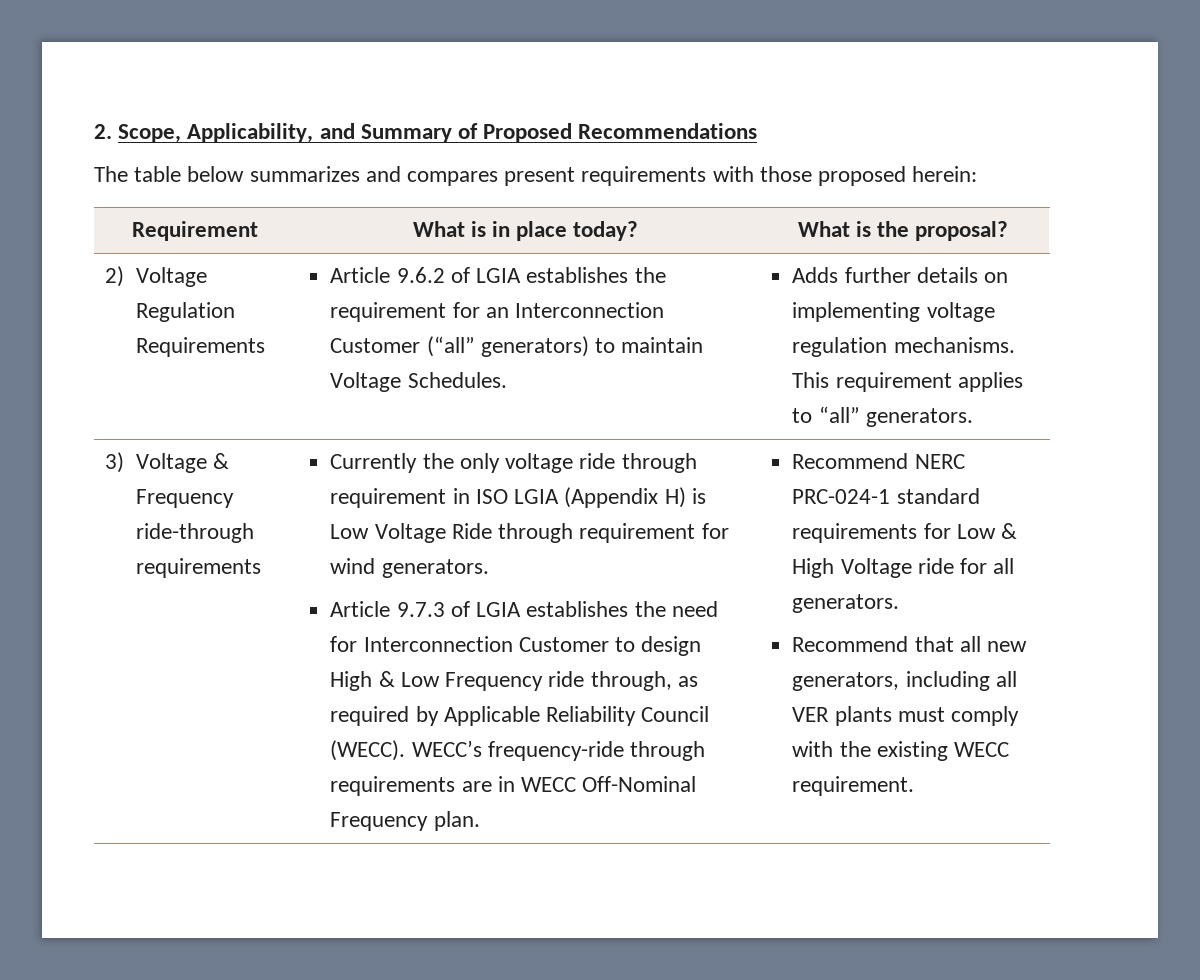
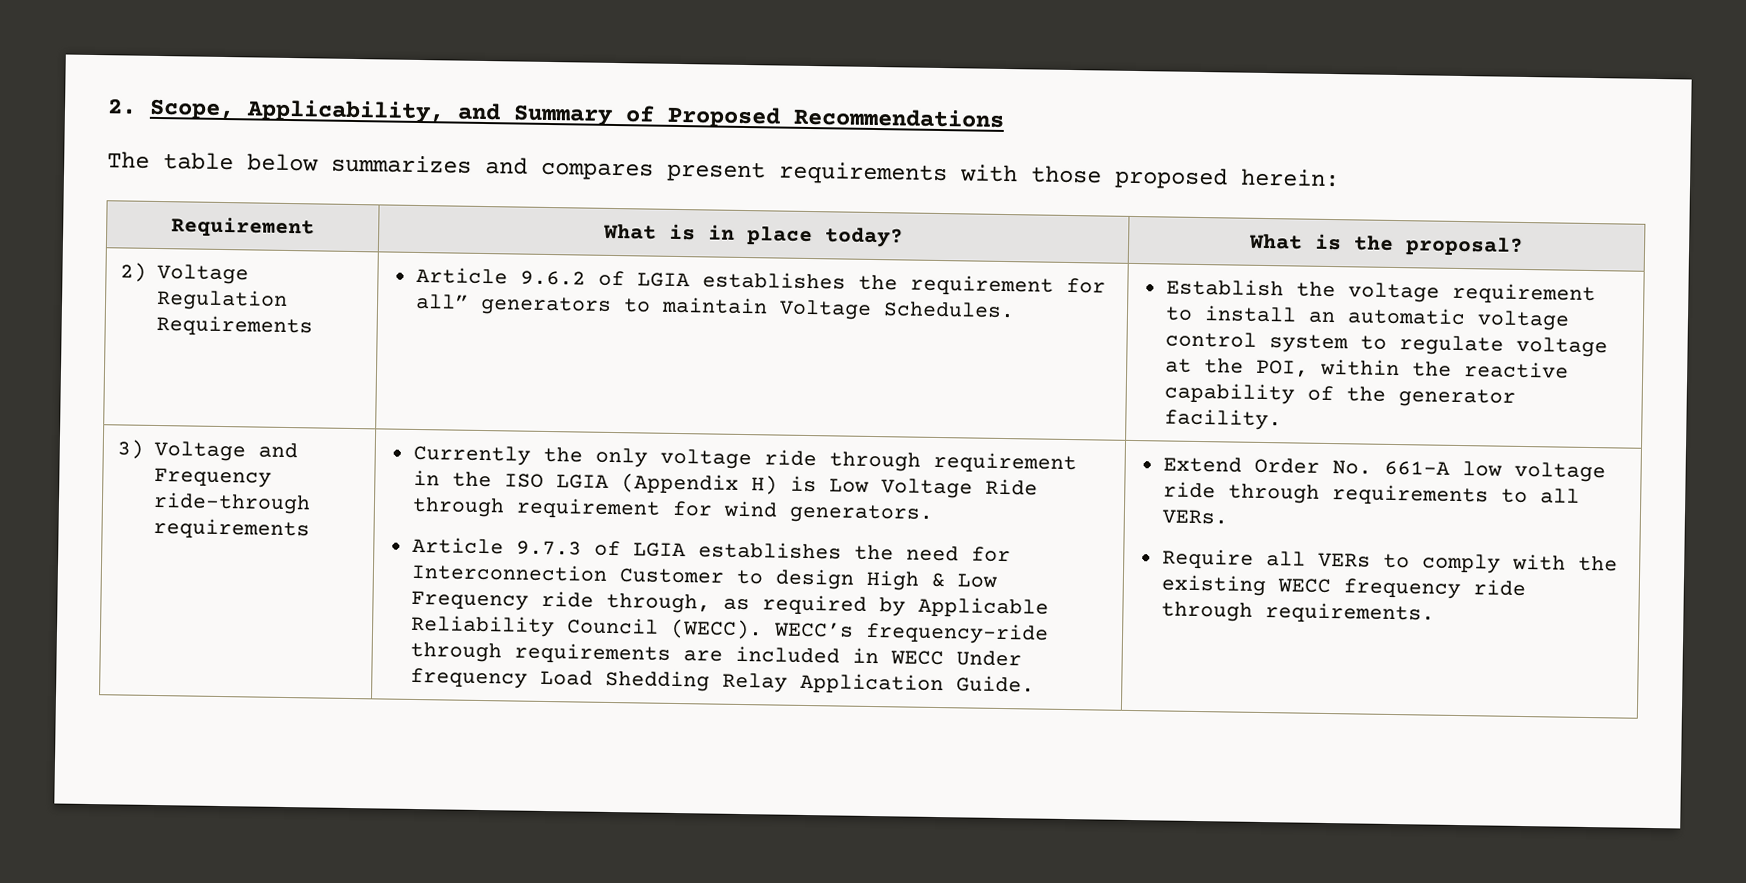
[485,302,665,318] [330,336,589,357] an Interconnection Customer (“all” generators) -> [414,293,612,316] all” generators
[792,267,1009,283] [792,302,995,322] [792,337,1015,357] [792,372,1023,392] [792,406,973,427] Adds further details on implementing voltage regulation mechanisms. This requirement applies to “all” generators. -> [1165,278,1596,306] [1164,305,1570,331] [1164,331,1608,358] [1164,358,1569,379] [1163,382,1516,408] [1163,408,1282,431] Establish the voltage requirement to install an automatic voltage control system to regulate voltage at the POI, within the reactive capability of the generator facility.
[212,453,229,469] & -> [257,442,298,459] and
(470, 496) none -> [451,471,492,488] the
(492, 786) none -> [734,645,840,664] included
[582,776,697,792] [330,811,480,831] [792,453,965,469] [792,488,980,504] [792,523,1018,543] [792,558,1015,578] [792,594,900,613] [792,636,1028,652] [792,671,1017,691] [792,706,945,726] Off-Nominal Frequency plan. | Recommend NERC PRC-024-1 standard requirements for Low & High Voltage ride for all generators. // Recommend that all new generators, including all VER plants must -> [955,650,1022,667] [409,667,1035,696] [1162,456,1606,483] [1162,481,1580,507] [1161,509,1228,525] [1161,548,1410,570] Under frequency Load Shedding Relay Application Guide. | Extend Order No. 661-A low voltage ride through requirements to all VERs. // Require all VERs to
[792,776,915,796] requirement. -> [1342,578,1526,600] [1160,601,1435,625] frequency ride through requirements.

